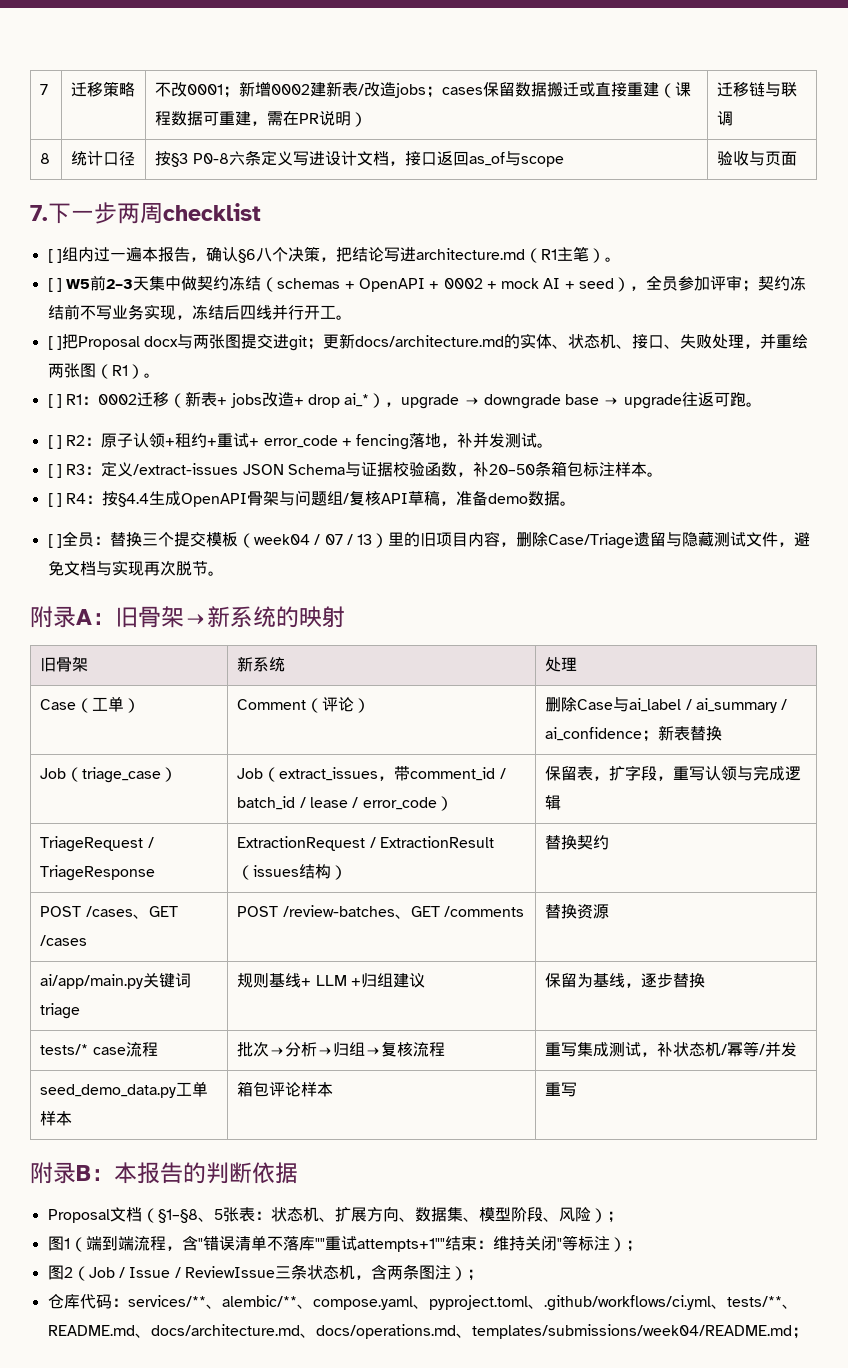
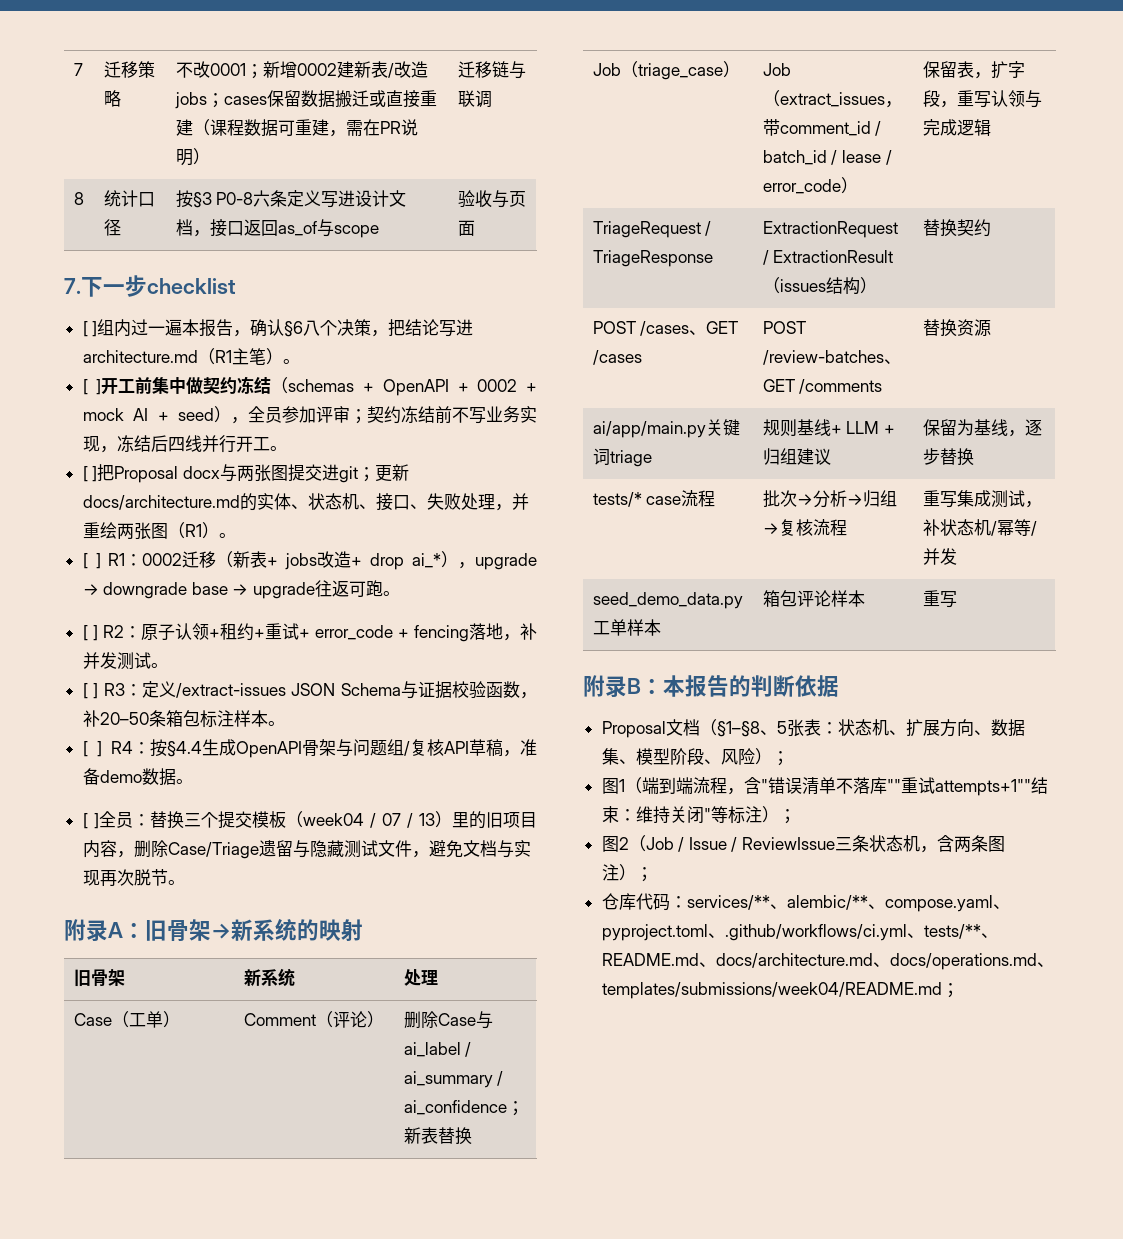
[117,203,163,224] 两周 -> (147, 286) none
[66,275,150,291] W5前2–3天 -> [101,377,153,395] 开工前

